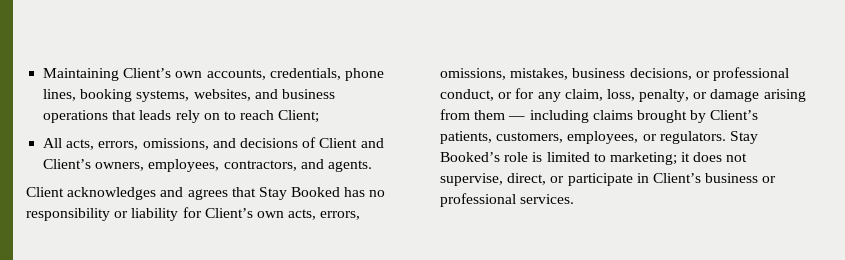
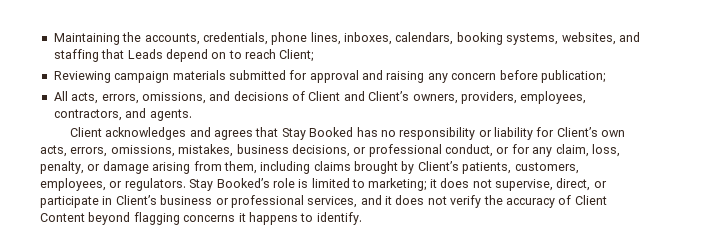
[123,68,203,78] Client’s own -> [122,32,142,42] the
(77, 95) none -> [344,32,454,45] inboxes, calendars,
[281,89,335,99] [43,110,200,123] business operations that leads rely -> [53,49,208,62] staffing that Leads depend
(320, 116) none -> [53,70,605,83] // Reviewing campaign materials submitted for approval and raising any concern before publication;
(145, 166) none -> [460,91,517,104] providers,
[474,110,526,120] them — -> [223,161,257,174] them,
[520,194,575,204] services. -> [307,195,607,208] [40,212,362,225] services, and it does not verify the accuracy of Client Content beyond flagging concerns it happens to identify.

